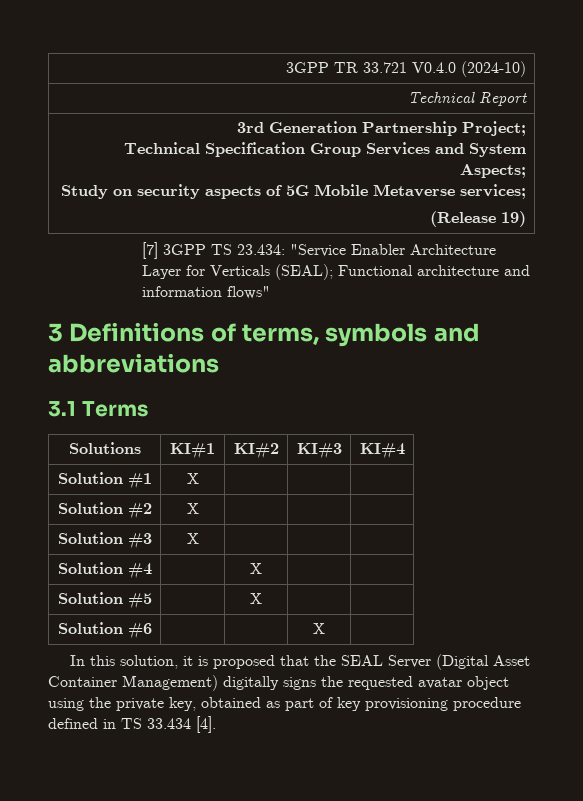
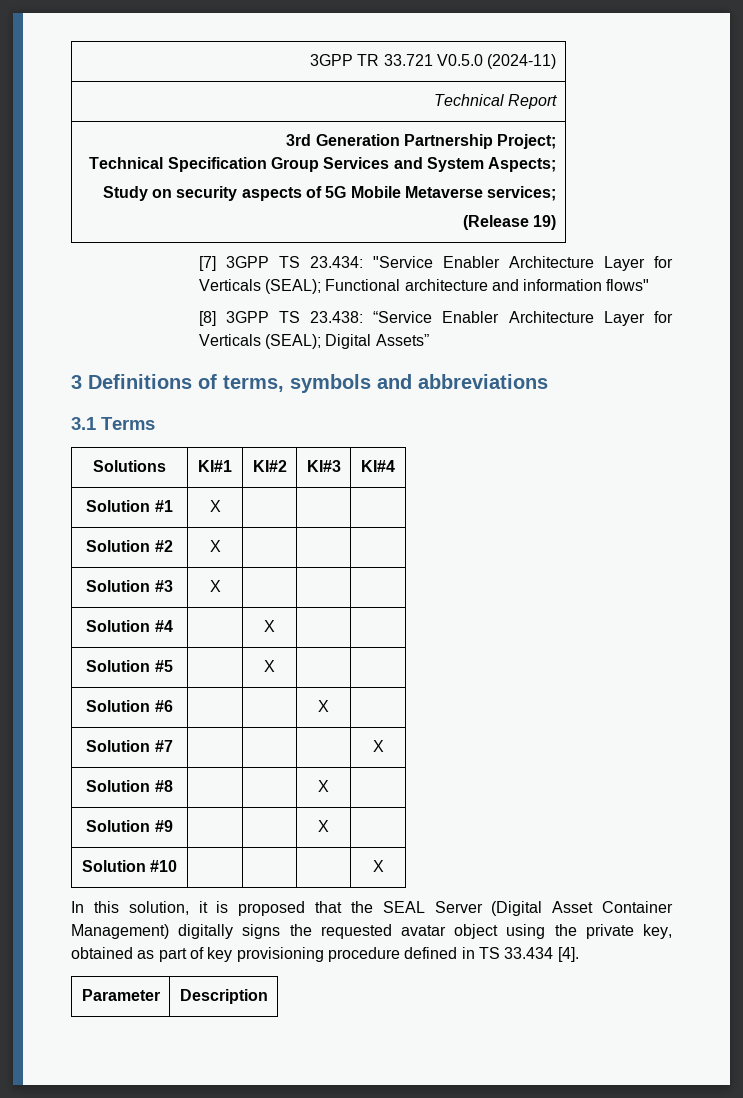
[412,61,527,77] V0.4.0 (2024-10) -> [437,54,557,69] V0.5.0 (2024-11)
(271, 292) none -> [198,311,674,326] [198,334,429,349] // [8] 3GPP TS 23.438: “Service Enabler Architecture Layer for Verticals (SEAL); Digital Assets”
(325, 628) none -> [86,740,173,752] [372,740,384,752] [86,780,173,792] [318,780,329,792] [86,820,173,832] [318,820,329,832] [81,860,178,872] [372,860,384,872] // Solution #7 | | | | X // Solution #8 | | | X | // Solution #9 | | | X | // Solution #10 | | | | X
(216, 724) none -> [81,989,160,1001] [179,989,268,1004] // Parameter | Description

